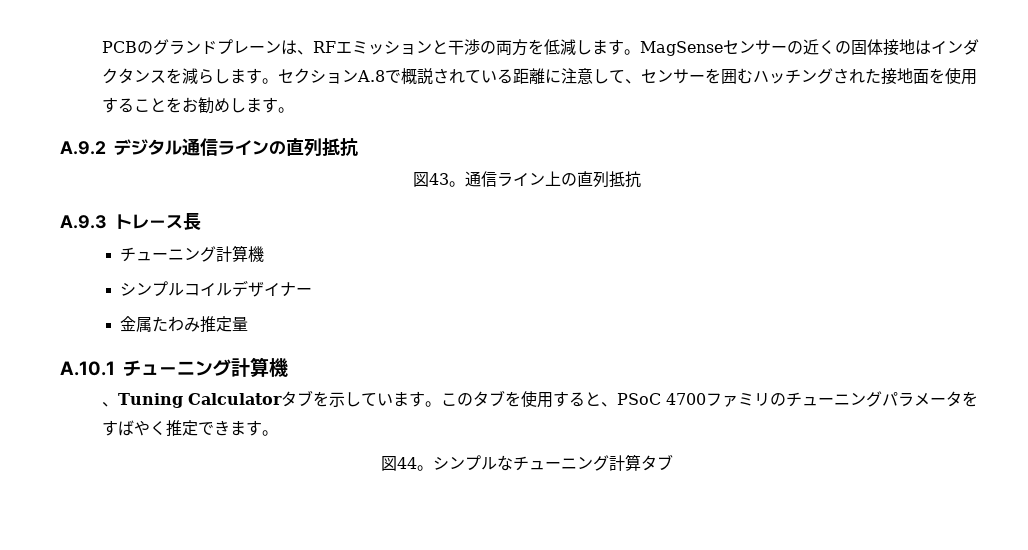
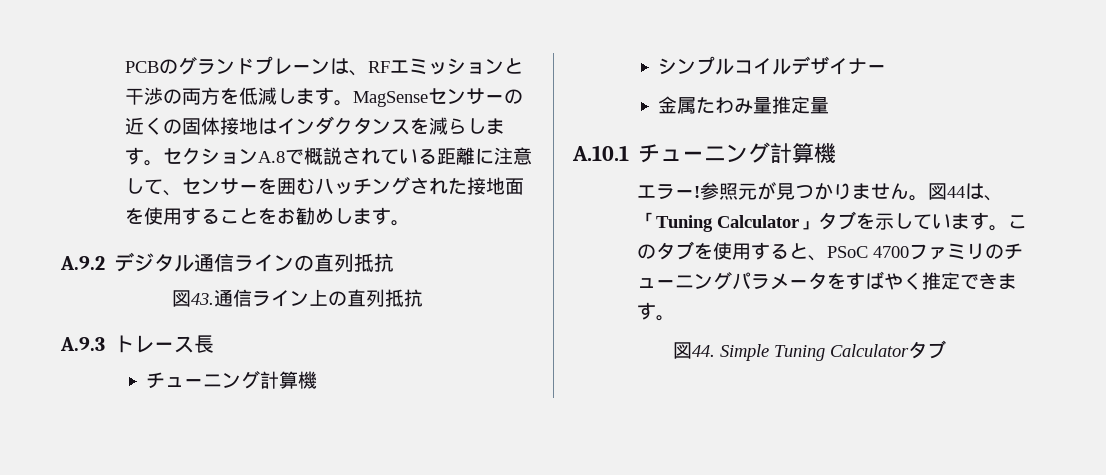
[428,173,465,187] 43。 -> [190,293,214,305] 43.
(201, 324) none -> [752,97,772,114] 量
[102,393,283,408] 、Tuning Calculator -> [637,182,1004,201] [637,212,819,232] エラー!参照元が見つかりません。図44は、「Tuning Calculator」
[396,454,641,471] 44。シンプルなチューニング計算 -> [691,344,909,361] 44. Simple Tuning Calculator

